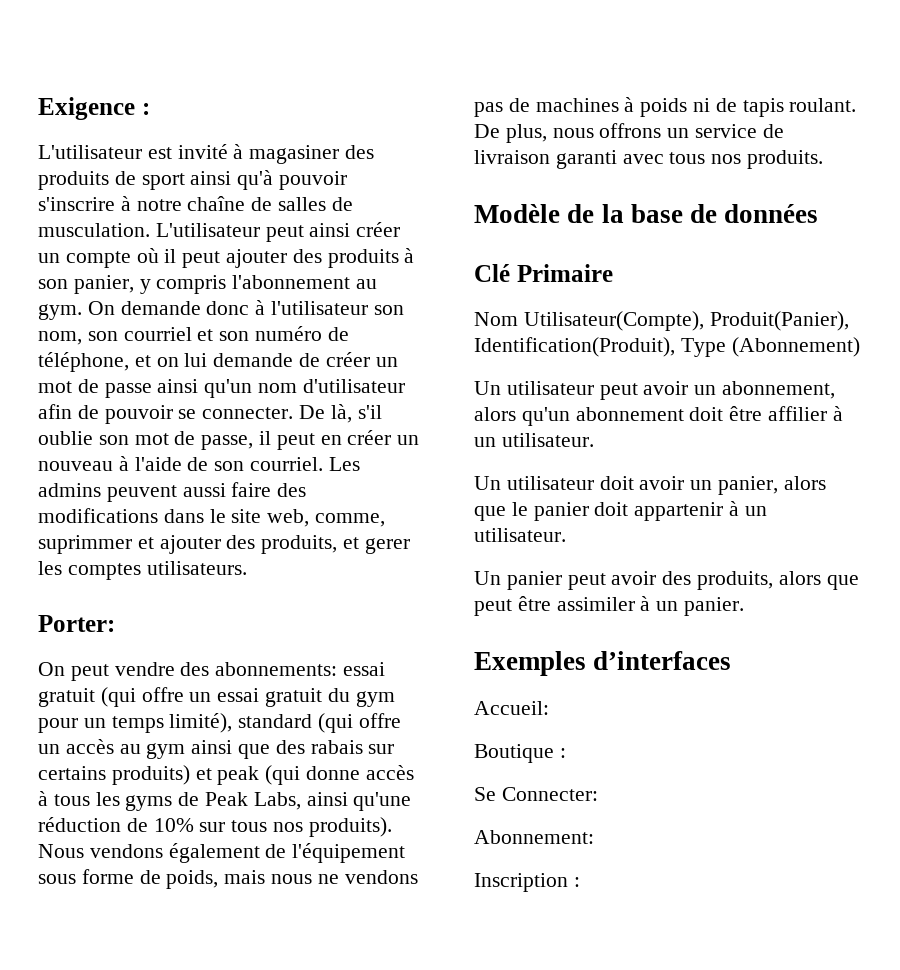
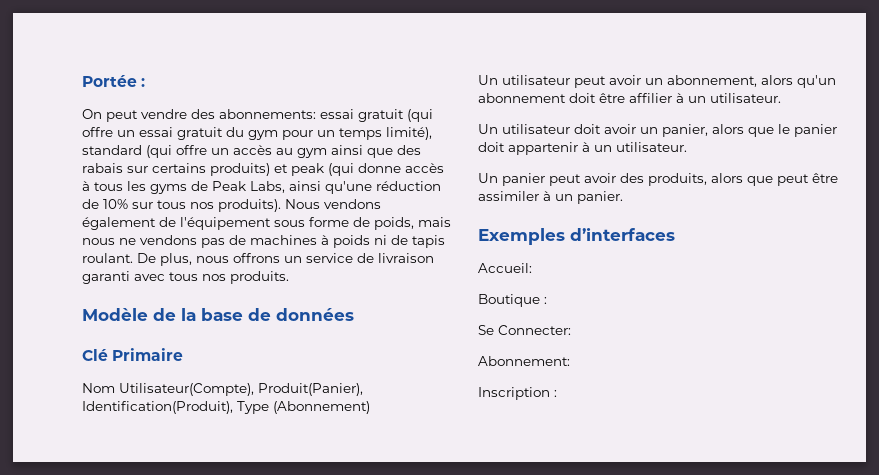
[38,97,150,120] [38,144,375,164] [38,170,348,190] [38,196,353,211] [38,222,401,242] [38,248,415,268] [38,275,378,294] [38,300,404,320] [38,326,349,345] [38,352,398,372] [38,379,405,398] [38,404,382,424] [38,430,420,450] [38,456,360,471] [38,482,307,502] [38,508,386,527] [38,535,410,554] [38,561,247,580] [38,615,115,632] Exigence : // L'utilisateur est invité à magasiner des produits de sport ainsi qu'à pouvoir s'inscrire à notre chaîne de salles de musculation. L'utilisateur peut ainsi créer un compte où il peut ajouter des produits à son panier, y compris l'abonnement au gym. On demande donc à l'utilisateur son nom, son courriel et son numéro de téléphone, et on lui demande de créer un mot de passe ainsi qu'un nom d'utilisateur afin de pouvoir se connecter. De là, s'il oublie son mot de passe, il peut en créer un nouveau à l'aide de son courriel. Les admins peuvent aussi faire des modifications dans le site web, comme, suprimmer et ajouter des produits, et gerer les comptes utilisateurs. // Porter: -> [82,75,146,87] Portée :

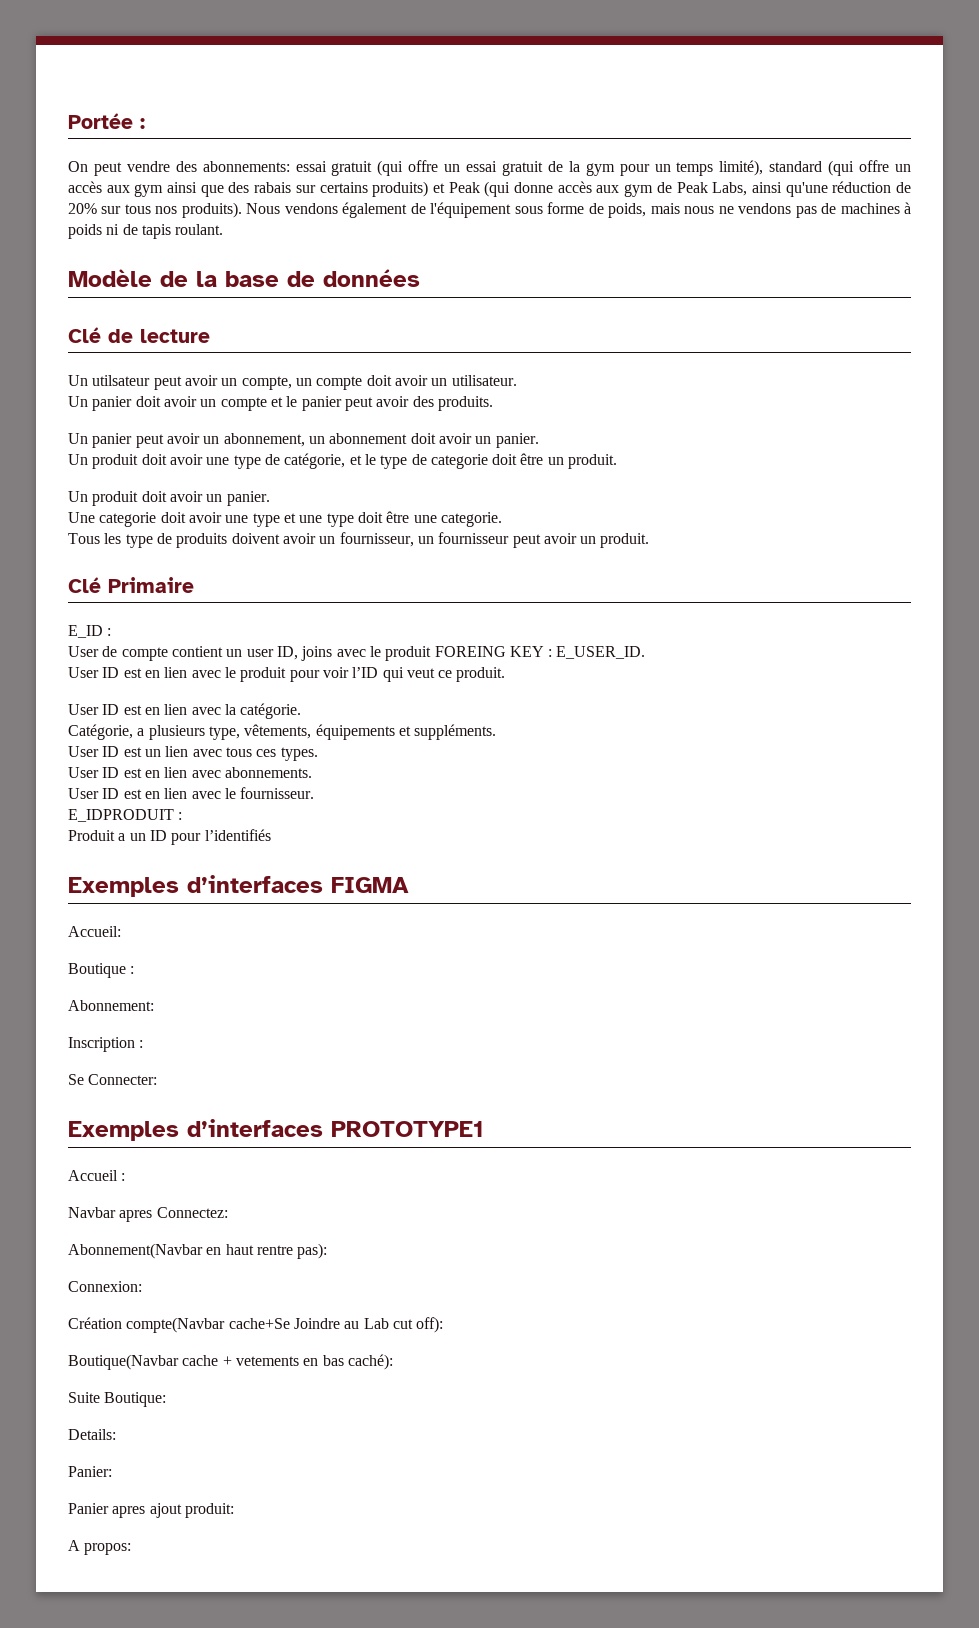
[226,127,244,137] du -> [547,161,580,172] de la
[276,148,293,155] au -> [106,185,130,193] aux
[291,163,324,176] peak -> [448,182,480,193] Peak
[82,181,187,194] à tous les gyms -> [596,184,654,197] aux gym
[103,199,128,209] 10% -> [68,203,97,214] 20%
[137,253,434,266] [82,271,289,284] De plus, nous offrons un service de livraison garanti avec tous nos produits. -> (224, 229) none
[112,348,184,361] [82,383,363,396] [82,401,370,414] [478,75,836,88] [478,93,781,103] [478,124,837,137] [478,142,687,155] [478,173,838,186] [478,191,623,204] [478,228,675,245] Primaire // Nom Utilisateur(Compte), Produit(Panier), Identification(Produit), Type (Abonnement) // Un utilisateur peut avoir un abonnement, alors qu'un abonnement doit être affilier à un utilisateur. // Un utilisateur doit avoir un panier, alors que le panier doit appartenir à un utilisateur. // Un panier peut avoir des produits, alors que peut être assimiler à un panier. // Exemples d’interfaces -> [108,329,210,343] [68,375,517,390] [68,396,493,411] [68,433,539,448] [68,453,618,469] [68,491,270,506] [68,511,502,527] [68,532,650,548] [68,577,194,593] [68,625,112,638] [68,646,646,661] [68,667,506,682] [68,703,302,719] [68,724,497,740] [68,746,318,761] [68,767,312,778] [68,787,315,799] [68,809,183,822] [68,829,271,845] [68,875,409,897] de lecture // Un utilsateur peut avoir un compte, un compte doit avoir un utilisateur. // Un panier doit avoir un compte et le panier peut avoir des produits. // Un panier peut avoir un abonnement, un abonnement doit avoir un panier. // Un produit doit avoir une type de catégorie, et le type de categorie doit être un produit. // Un produit doit avoir un panier. // Une categorie doit avoir une type et une type doit être une categorie. // Tous les type de produits doivent avoir un fournisseur, un fournisseur peut avoir un produit. // Clé Primaire // E_ID : // User de compte contient un user ID, joins avec le produit FOREING KEY : E_USER_ID. // User ID est en lien avec le produit pour voir l’ID qui veut ce produit. // User ID est en lien avec la catégorie. // Catégorie, a plusieurs type, vêtements, équipements et suppléments. // User ID est un lien avec tous ces types. // User ID est en lien avec abonnements. // User ID est en lien avec le fournisseur. // E_IDPRODUIT : // Produit a un ID pour l’identifiés // Exemples d’interfaces FIGMA
[478,325,571,335] // Se Connecter: -> (135, 970) none
(557, 393) none -> [68,1074,158,1085] [68,1119,484,1141] [68,1170,126,1181] [68,1207,228,1222] [68,1243,328,1259] [68,1281,142,1292] [68,1317,444,1333] [68,1354,393,1370] [68,1392,167,1407] [68,1429,116,1440] [68,1466,112,1477] [68,1503,234,1518] [68,1540,132,1555] // Se Connecter: // Exemples d’interfaces PROTOTYPE1 // Accueil : // Navbar apres Connectez: // Abonnement(Navbar en haut rentre pas): // Connexion: // Création compte(Navbar cache+Se Joindre au Lab cut off): // Boutique(Navbar cache + vetements en bas caché): // Suite Boutique: // Details: // Panier: // Panier apres ajout produit: // A propos:

